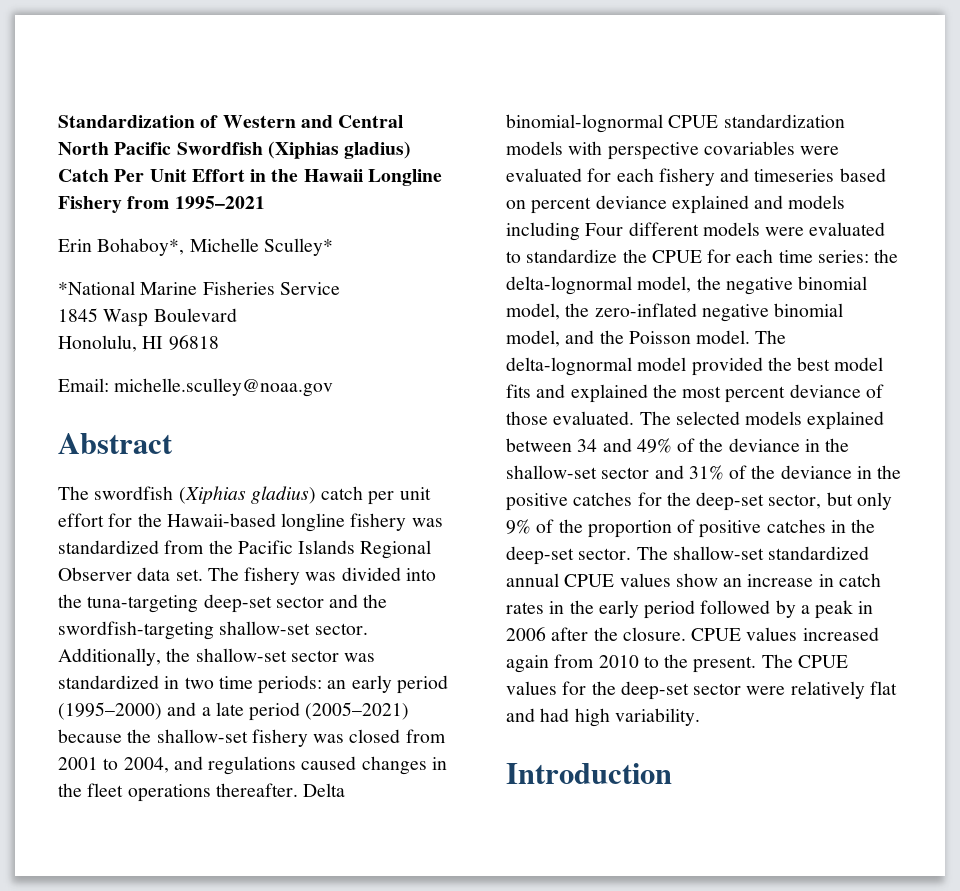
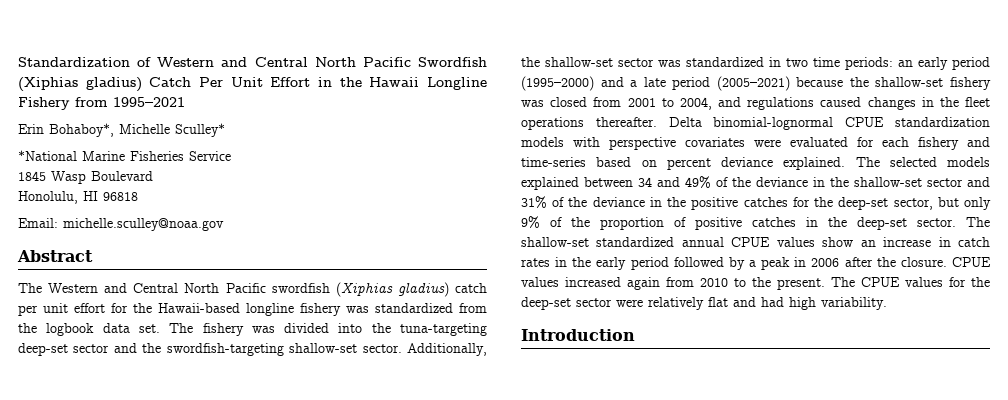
(89, 493) none -> [48,283,266,293] Western and Central North Pacific
[237,540,432,559] [58,567,132,581] Pacific Islands Regional Observer -> [46,323,95,336] logbook
[703,141,795,155] covariables -> [685,137,745,147] covariates
[754,169,835,182] timeseries -> [521,157,586,167] time-series
[671,195,846,214] [506,222,886,241] [506,249,899,263] [506,276,868,295] [506,303,844,322] [506,330,787,347] [506,357,884,376] [506,384,884,403] [506,411,635,425] explained and models including Four different models were evaluated to standardize the CPUE for each time series: the delta-lognormal model, the negative binomial model, the zero-inflated negative binomial model, and the Poisson model. The delta-lognormal model provided the best model fits and explained the most percent deviance of those evaluated. -> [783,157,846,170] explained.

